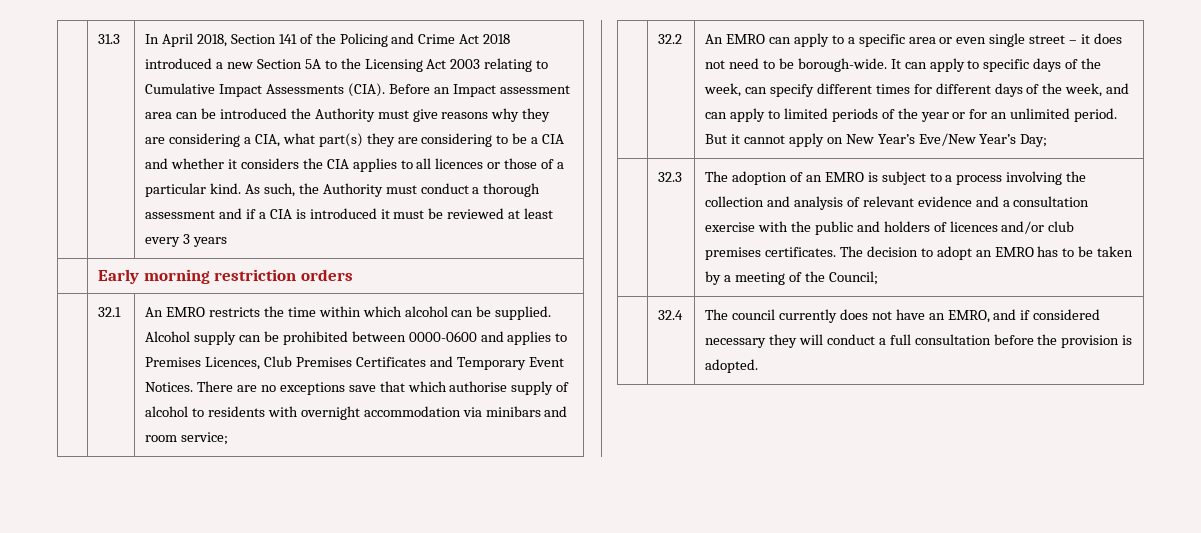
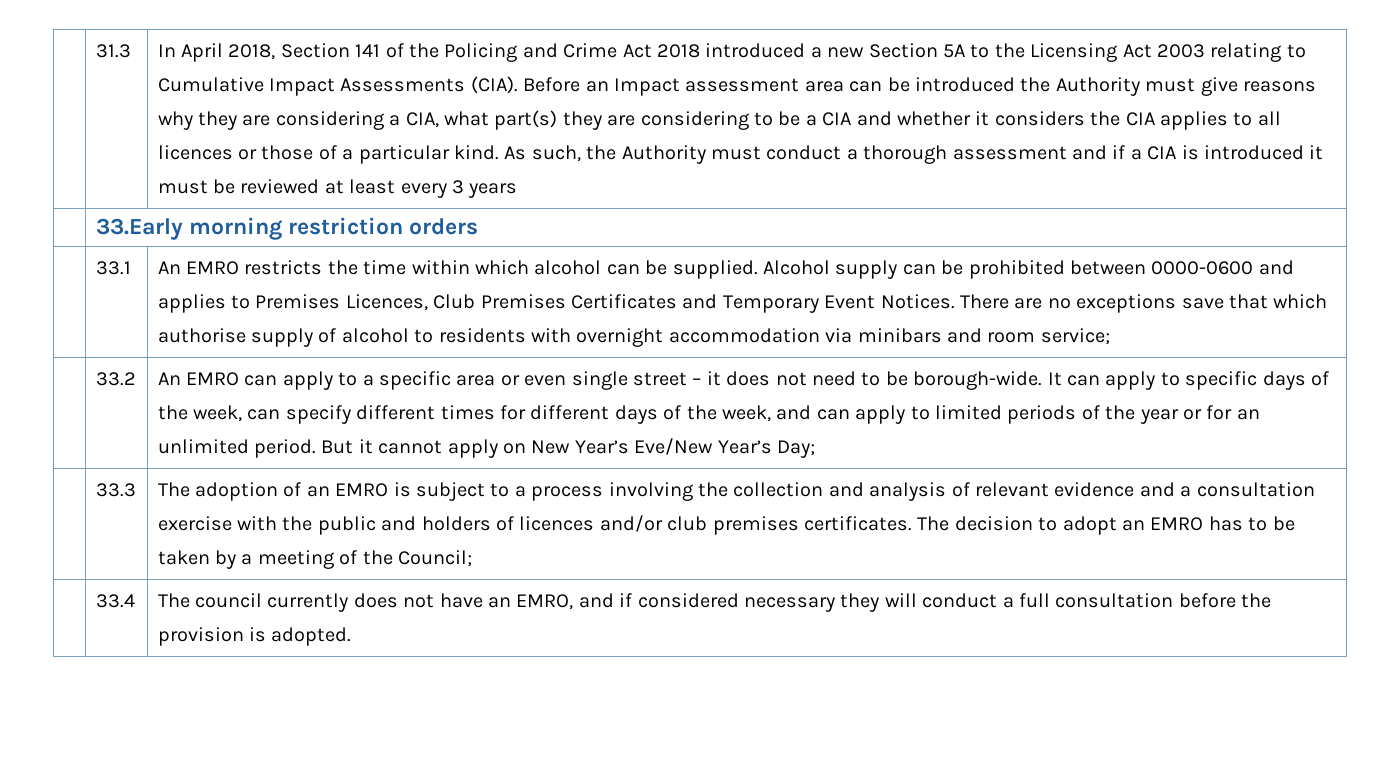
[98,269,140,284] Early -> [95,218,183,240] 33.Early
[98,307,122,317] 32.1 -> [95,261,131,275] 33.1
[658,34,683,44] 32.2 -> [95,372,136,386] 33.2
[658,172,683,182] 32.3 -> [95,483,136,497] 33.3
[658,310,684,320] 32.4 -> [95,594,135,608] 33.4

